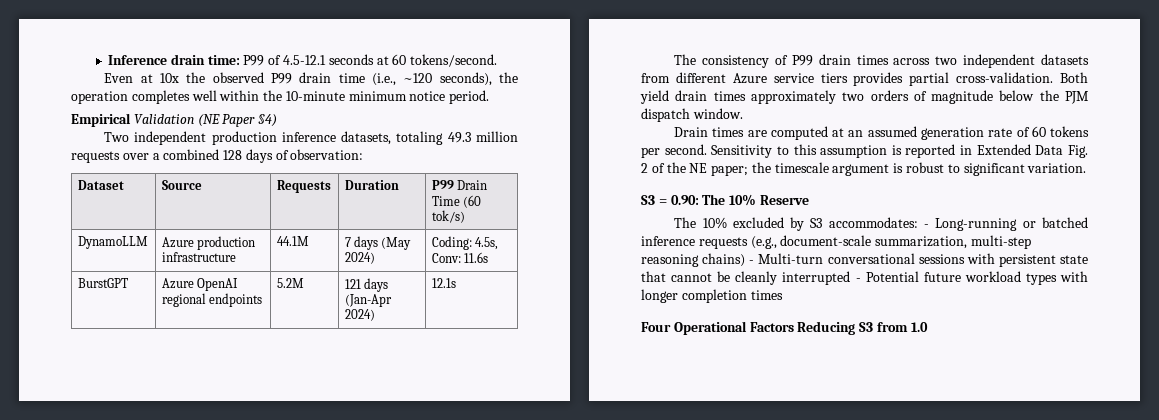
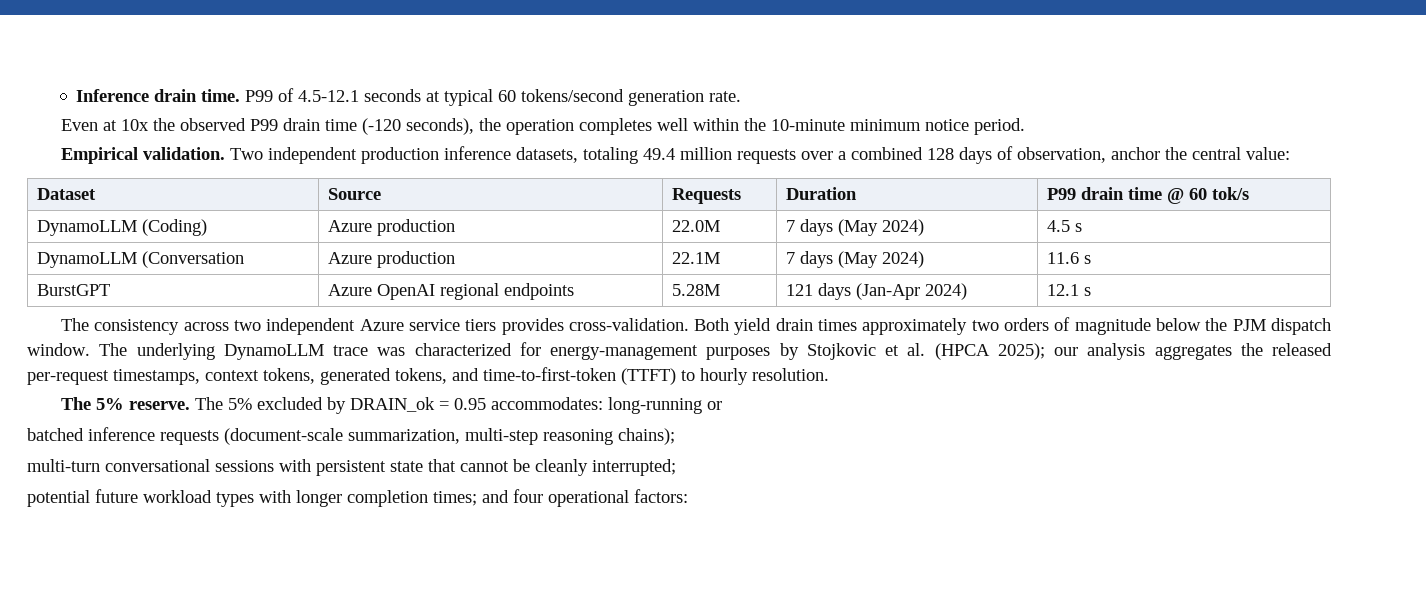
[207,55,240,65] time: -> [201,89,241,102] time.
[392,54,498,67] 60 tokens/second. -> [444,89,742,106] typical 60 tokens/second generation rate.
[371,73,433,86] (i.e., ~120 -> [361,118,401,135] (-120
[133,114,278,127] Validation (NE Paper §4) // -> [142,147,225,160] validation.
[447,132,471,143] 49.3 -> [642,148,675,160] 49.4
[290,149,364,160] observation: -> [1016,147,1290,163] observation, anchor the central value:
[457,180,488,190] [431,195,482,208] [431,210,465,223] [77,236,148,249] [161,236,256,250] [161,252,236,262] [276,236,309,246] [344,236,412,250] [344,252,375,264] [431,236,499,250] [431,252,489,263] Drain Time (60 tok/s) // DynamoLLM | Azure production infrastructure | 44.1M | 7 days (May 2024) | Coding: 4.5s, Conv: 11.6s -> [1080,187,1249,204] [36,219,207,236] [327,219,455,236] [671,220,720,232] [785,219,924,236] [1046,220,1082,232] [36,251,244,268] [327,251,455,268] [671,252,720,264] [785,251,924,268] [1046,252,1091,264] drain time @ 60 tok/s // DynamoLLM (Coding) | Azure production | 22.0M | 7 days (May 2024) | 4.5 s // DynamoLLM (Conversation | Azure production | 22.1M | 7 days (May 2024) | 11.6 s
[276,278,304,288] 5.2M -> [671,284,720,296] 5.28M
[431,278,456,288] 12.1s -> [1046,284,1091,296] 12.1 s
[774,54,1089,68] [641,72,726,83] of P99 drain times across two independent datasets from different -> [183,318,356,335] across two independent
[909,72,950,86] partial -> (564, 326) none
[674,126,1089,140] [641,144,1088,158] [641,162,1087,176] [641,194,809,206] [674,217,1018,231] // Drain times are computed at an assumed generation rate of 60 tokens per second. Sensitivity to this assumption is reported in Extended Data Fig. 2 of the NE paper; the timescale argument is robust to significant variation. // S3 = 0.90: The 10% Reserve // The 10% excluded by S3 accommodates: - Long-running -> [99,342,1332,360] [27,367,829,385] [60,397,702,414] The underlying DynamoLLM trace was characterized for energy-management purposes by Stojkovic et al. (HPCA 2025); our analysis aggregates the released per-request timestamps, context tokens, generated tokens, and time-to-first-token (TTFT) to hourly resolution. // The 5% reserve. The 5% excluded by DRAIN_ok = 0.95 accommodates: long-running
(1036, 224) none -> (722, 405) //
[750,235,872,249] (e.g., document-scale -> [224,428,343,445] (document-scale
[702,253,824,267] chains) - Multi-turn -> [618,428,675,445] [27,459,100,472] chains); // multi-turn
[782,271,919,285] interrupted - Potential -> [592,459,676,476] [27,490,90,507] interrupted; // potential
[750,290,783,300] [641,321,928,335] times // Four Operational Factors Reducing S3 from 1.0 -> [433,489,688,507] times; and four operational factors:

